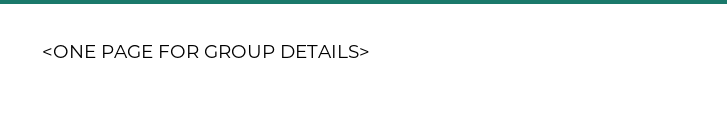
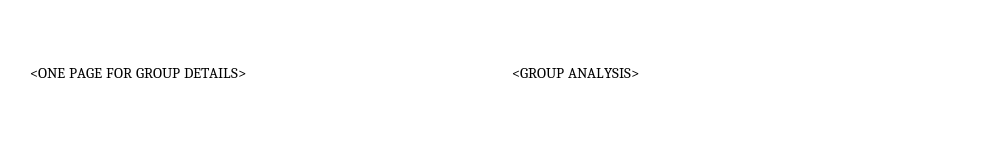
(370, 51) none -> [512,68,639,78] // <GROUP ANALYSIS>

